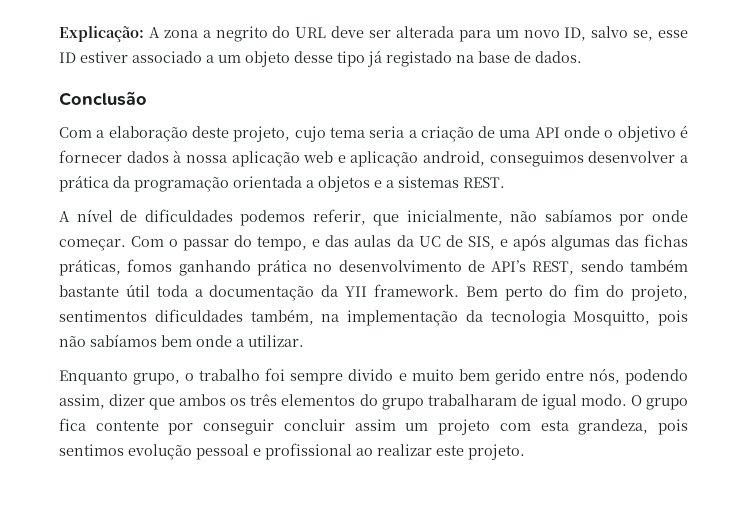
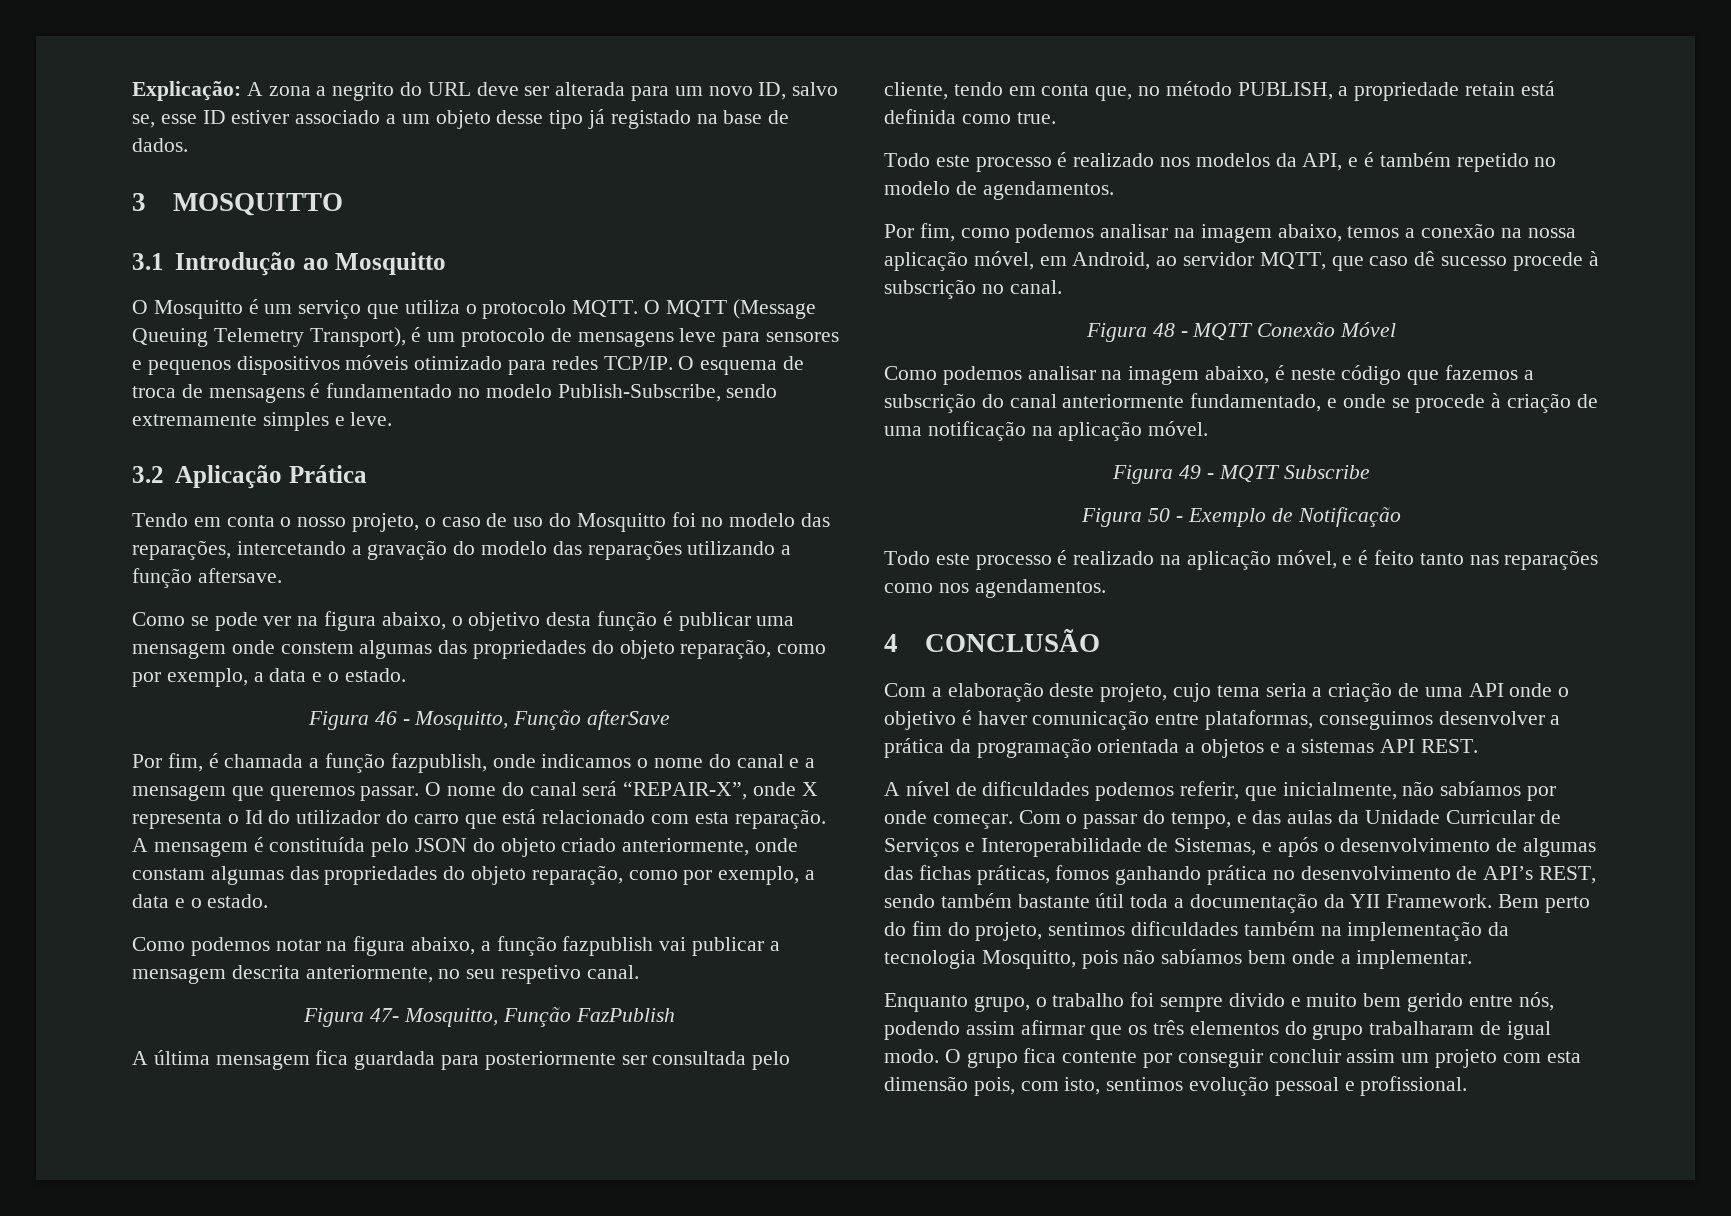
[59,91,147,106] Conclusão -> [132,193,343,216] [132,252,447,276] [132,299,816,319] [132,327,840,347] [132,355,805,375] [132,383,778,403] [132,412,393,431] [132,465,367,489] [132,512,831,532] [132,540,792,560] [132,568,282,588] [132,611,795,631] [132,639,827,659] [132,668,406,687] [307,710,671,730] [132,753,816,773] [132,781,818,801] [132,809,826,829] [132,837,799,857] [132,865,816,885] [132,894,269,908] [132,936,780,956] [132,965,639,984] [303,1007,675,1027] [132,1050,791,1070] [884,81,1555,101] [884,109,1056,124] [884,152,1557,172] [884,181,1114,200] [884,223,1576,243] [884,251,1599,271] [884,279,1062,299] [1085,322,1397,342] [884,365,1534,385] [884,393,1598,413] [884,421,1209,441] [1112,465,1370,484] [1081,507,1401,527] [884,550,1599,570] [884,579,1106,598] [884,629,1100,652] 3 MOSQUITTO // 3.1 Introdução ao Mosquitto // O Mosquitto é um serviço que utiliza o protocolo MQTT. O MQTT (Message Queuing Telemetry Transport), é um protocolo de mensagens leve para sensores e pequenos dispositivos móveis otimizado para redes TCP/IP. O esquema de troca de mensagens é fundamentado no modelo Publish-Subscribe, sendo extremamente simples e leve. // 3.2 Aplicação Prática // Tendo em conta o nosso projeto, o caso de uso do Mosquitto foi no modelo das reparações, intercetando a gravação do modelo das reparações utilizando a função aftersave. // Como se pode ver na figura abaixo, o objetivo desta função é publicar uma mensagem onde constem algumas das propriedades do objeto reparação, como por exemplo, a data e o estado. // Figura 46 - Mosquitto, Função afterSave // Por fim, é chamada a função fazpublish, onde indicamos o nome do canal e a mensagem que queremos passar. O nome do canal será “REPAIR-X”, onde X representa o Id do utilizador do carro que está relacionado com esta reparação. A mensagem é constituída pelo JSON do objeto criado anteriormente, onde constam algumas das propriedades do objeto reparação, como por exemplo, a data e o estado. // Como podemos notar na figura abaixo, a função fazpublish vai publicar a mensagem descrita anteriormente, no seu respetivo canal. // Figura 47- Mosquitto, Função FazPublish // A última mensagem fica guardada para posteriormente ser consultada pelo cliente, tendo em conta que, no método PUBLISH, a propriedade retain está definida como true. // Todo este processo é realizado nos modelos da API, e é também repetido no modelo de agendamentos. // Por fim, como podemos analisar na imagem abaixo, temos a conexão na nossa aplicação móvel, em Android, ao servidor MQTT, que caso dê sucesso procede à subscrição no canal. // Figura 48 - MQTT Conexão Móvel // Como podemos analisar na imagem abaixo, é neste código que fazemos a subscrição do canal anteriormente fundamentado, e onde se procede à criação de uma notificação na aplicação móvel. // Figura 49 - MQTT Subscribe // Figura 50 - Exemplo de Notificação // Todo este processo é realizado na aplicação móvel, e é feito tanto nas reparações como nos agendamentos. // 4 CONCLUSÃO
[59,150,486,167] fornecer dados à nossa aplicação web e aplicação android, -> [977,710,1314,730] haver comunicação entre plataformas,
(459, 182) none -> [1380,739,1416,753] API
[418,234,546,251] UC de SIS, e após -> [1364,810,1562,824] [884,837,1518,857] Unidade Curricular de Serviços e Interoperabilidade de Sistemas, e após o desenvolvimento de
[373,284,459,297] framework. -> [1386,894,1493,908] Framework.
[59,309,314,325] sentimentos dificuldades também, -> [1048,921,1315,936] sentimos dificuldades também
[248,335,304,347] utilizar. -> [1356,950,1473,969] implementar.
[59,394,227,410] assim, dizer que ambos -> [965,1020,1123,1040] assim afirmar que
[578,419,689,435] [59,443,525,460] grandeza, pois sentimos evolução pessoal e profissional ao realizar este projeto. -> [884,1076,1468,1096] dimensão pois, com isto, sentimos evolução pessoal e profissional.

